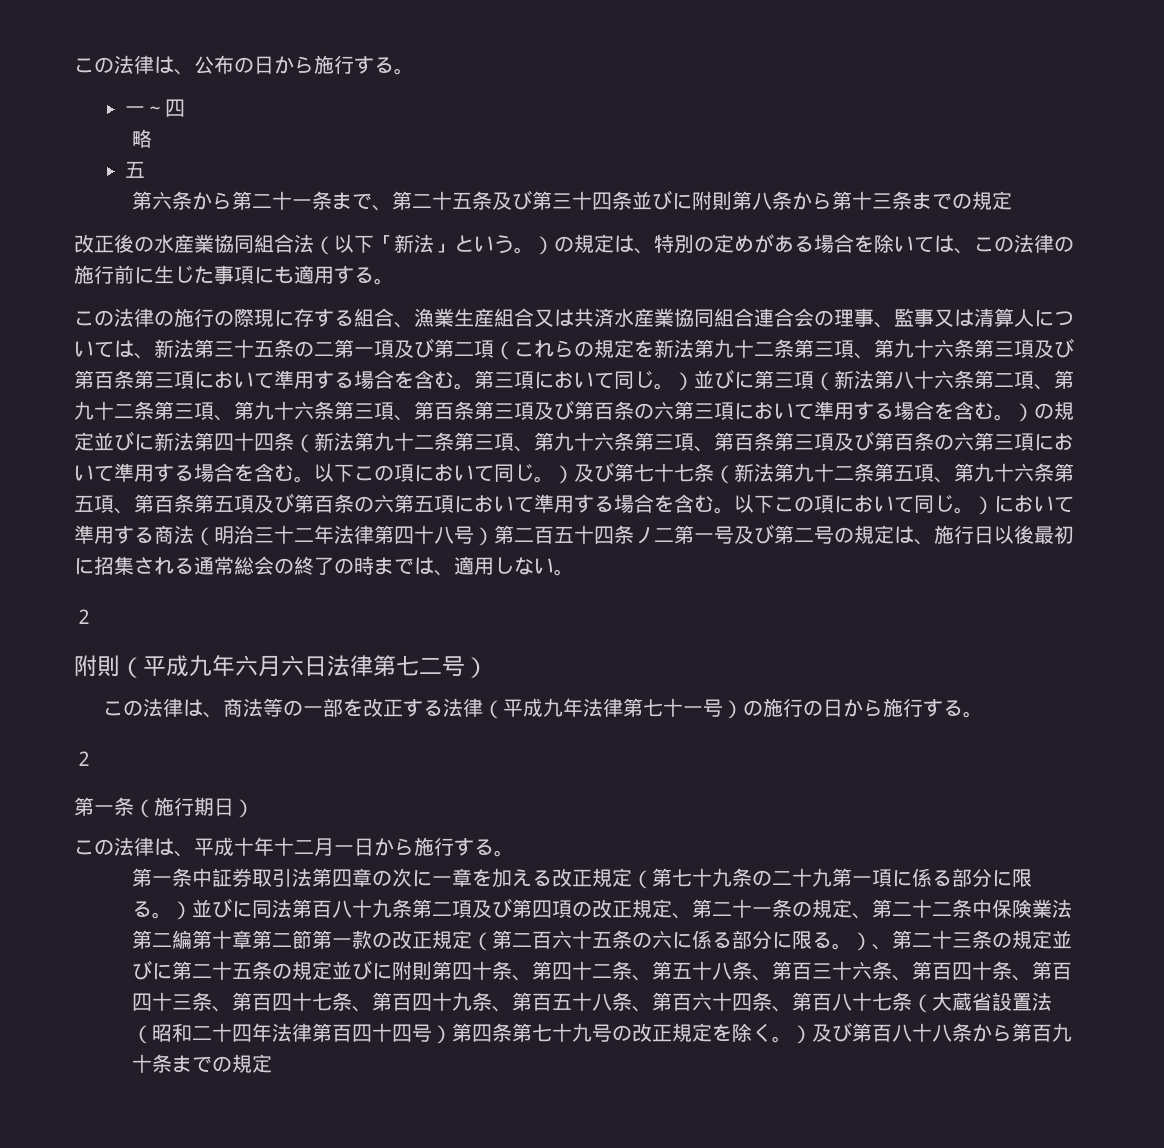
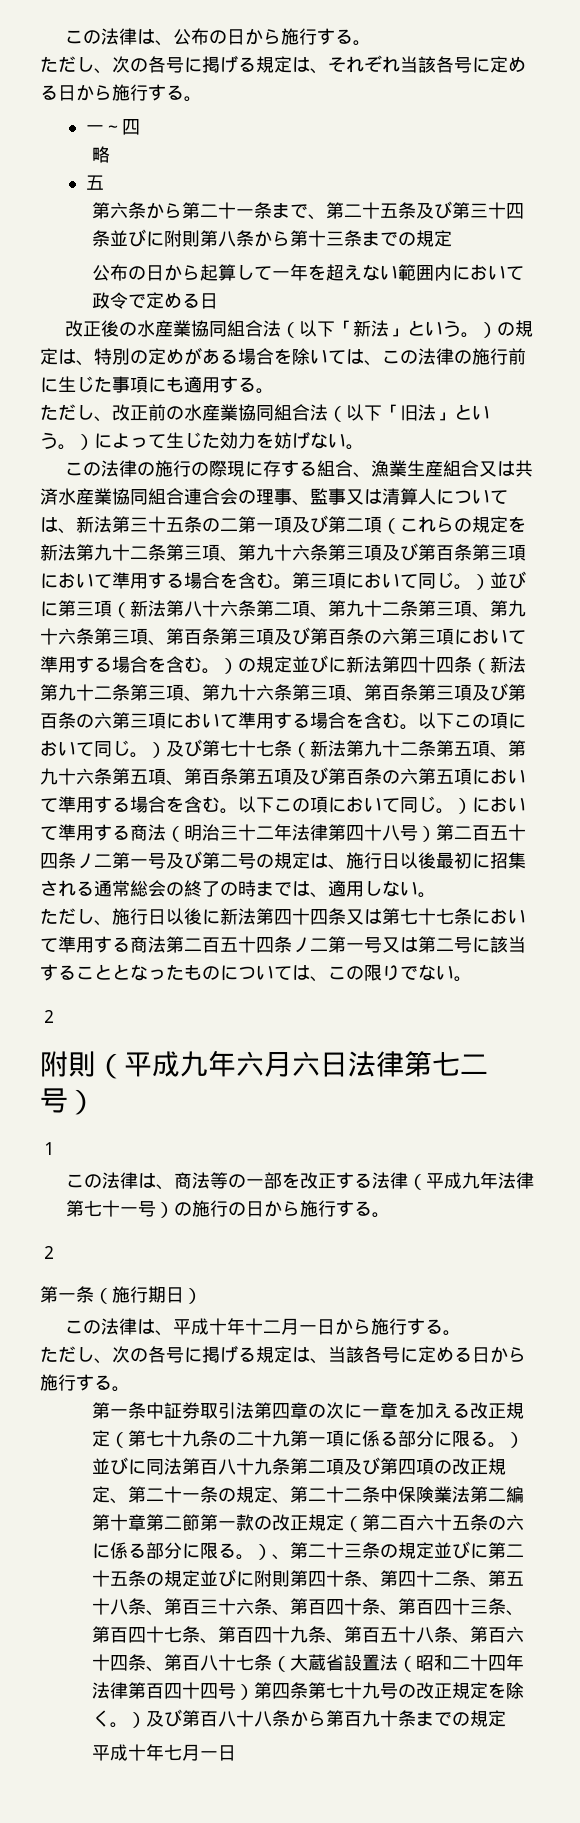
(414, 71) none -> [40,55,526,74] [40,84,202,102] // ただし、次の各号に掲げる規定は、それぞれ当該各号に定める日から施行する。
(1012, 200) none -> [91,264,524,281] [91,292,218,309] // 公布の日から起算して一年を超えない範囲内において政令で定める日
(394, 281) none -> [40,404,490,422] [40,431,364,450] // ただし、改正前の水産業協同組合法（以下「旧法」という。）によって生じた効力を妨げない。
(574, 572) none -> [40,908,526,926] [40,936,526,953] [40,964,472,982] // ただし、施行日以後に新法第四十四条又は第七十七条において準用する商法第二百五十四条ノ二第一号又は第二号に該当することとなったものについては、この限りでない。
(488, 667) none -> [40,1142,58,1155] // １
(514, 853) none -> [40,1345,526,1364] [40,1374,130,1392] // ただし、次の各号に掲げる規定は、当該各号に定める日から施行する。
(272, 1063) none -> [91,1744,236,1761] // 平成十年七月一日

